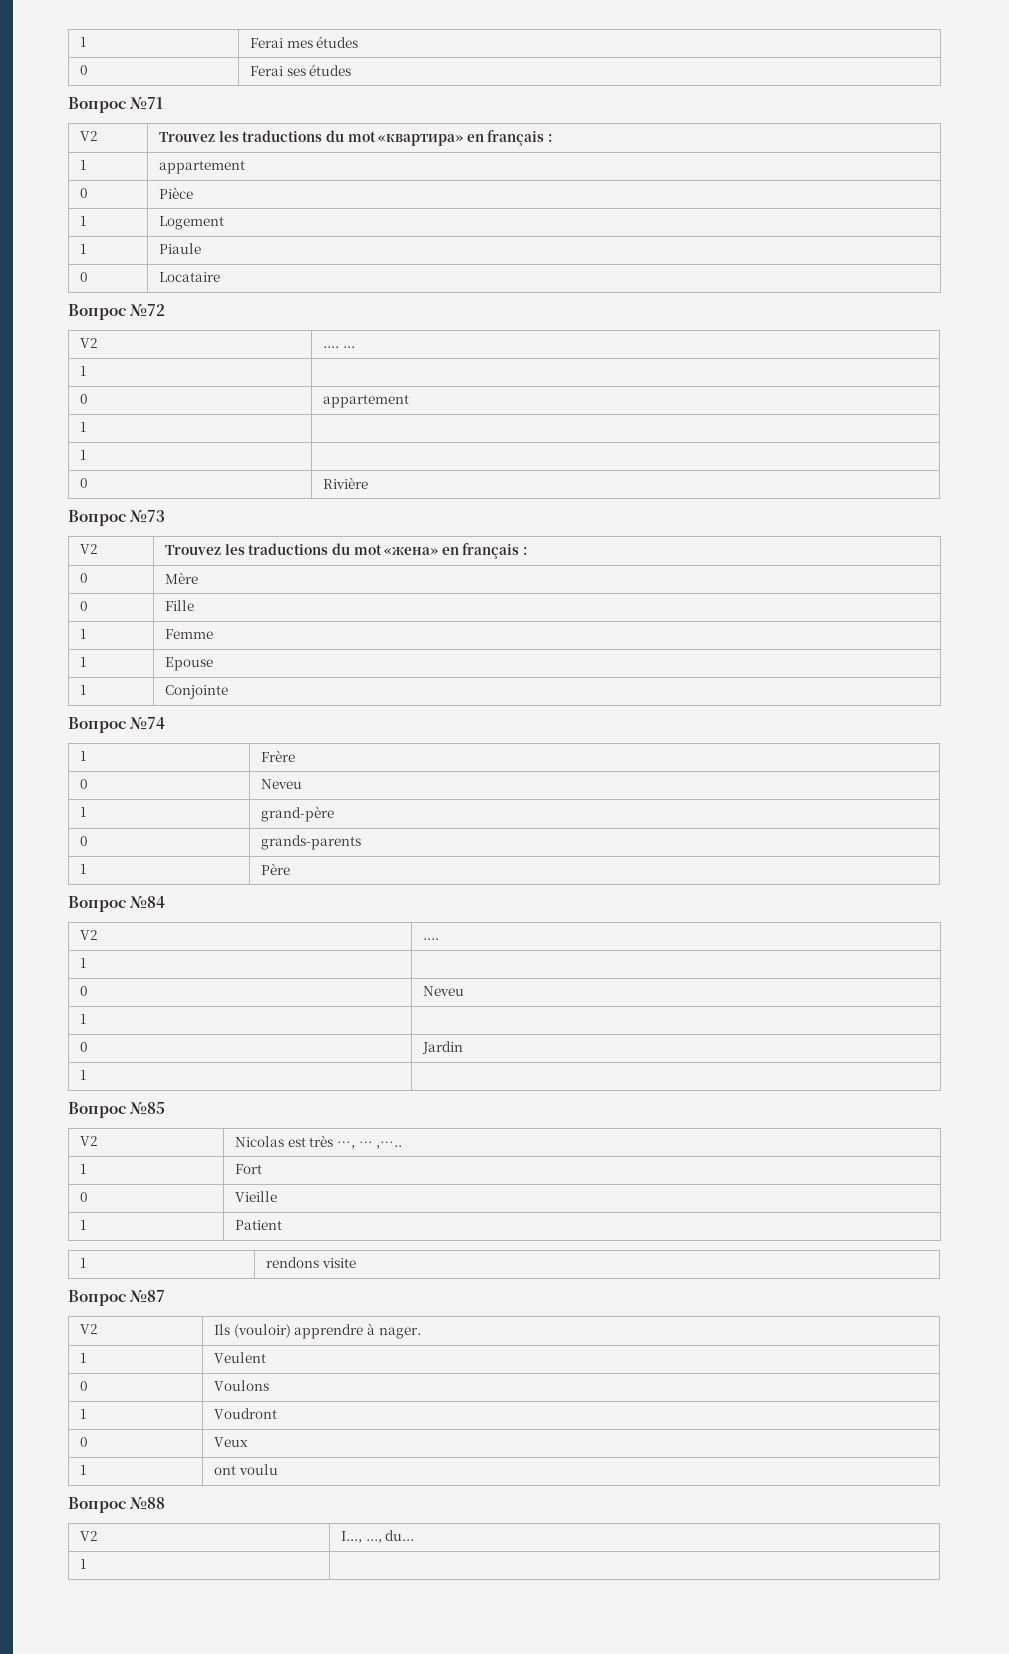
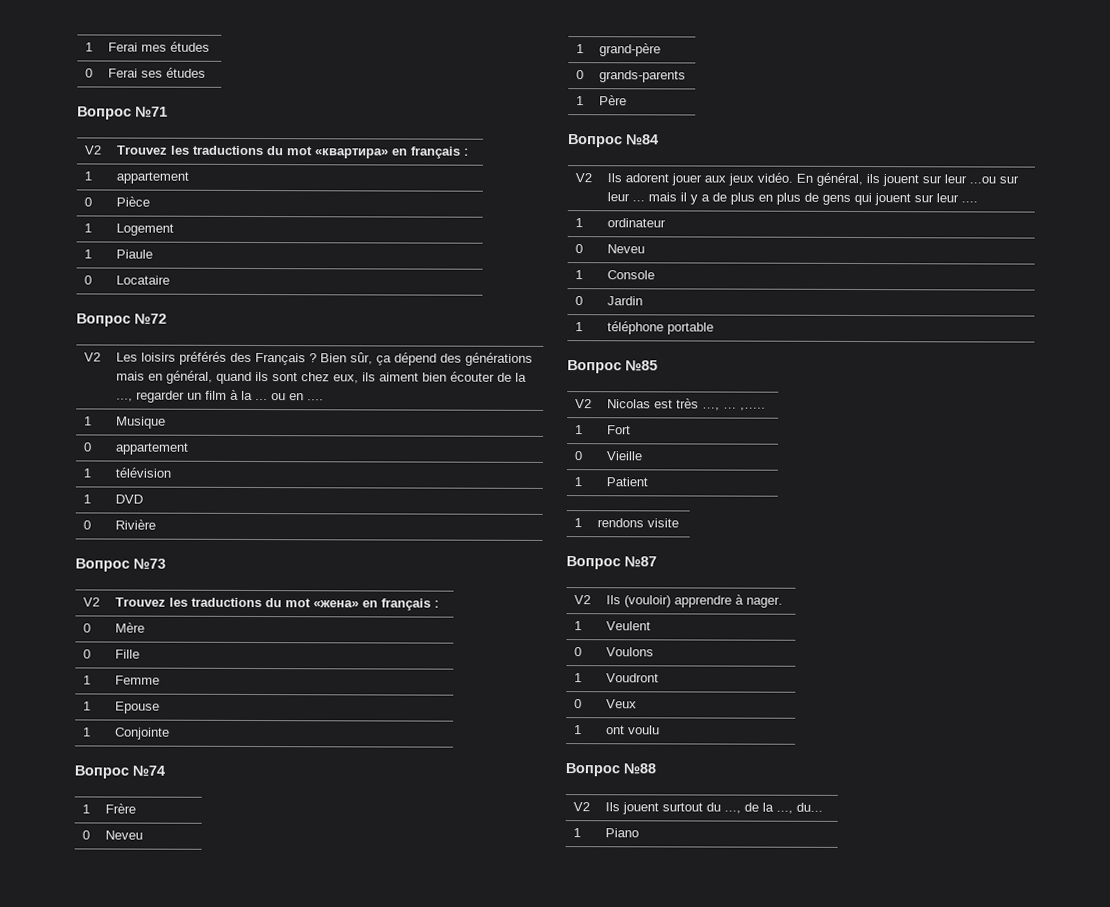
[322,346,355,348] [79,366,86,376] .... ... // 1 | -> [115,351,533,366] [115,370,527,384] [115,389,324,403] [83,416,92,426] [115,416,166,429] Les loisirs préférés des Français ? Bien sûr, ça dépend des générations mais en général, quand ils sont chez eux, ils aiment bien écouter de la ..., regarder un film à la ... ou en .... // 1 | Musique
[79,450,86,460] // 1 | -> [114,467,171,478] [82,494,91,504] [114,494,143,504] télévision // 1 | DVD
[422,938,439,940] [79,958,86,968] [79,986,88,996] [422,986,464,996] [79,1014,86,1024] .... // 1 | // 0 | Neveu // 1 | -> [606,172,1019,187] [606,192,978,206] [574,218,583,228] [606,218,666,228] [574,244,583,254] [606,244,645,254] [574,270,583,280] [606,270,655,280] Ils adorent jouer aux jeux vidéo. En général, ils jouent sur leur ...ou sur leur ... mais il y a de plus en plus de gens qui jouent sur leur .... // 1 | ordinateur // 0 | Neveu // 1 | Console
(86, 1075) none -> [606,321,714,335] téléphone portable
[340,1531,362,1543] I..., -> [604,802,774,815] Ils jouent surtout du ..., de la
(86, 1564) none -> [604,828,639,838] Piano

